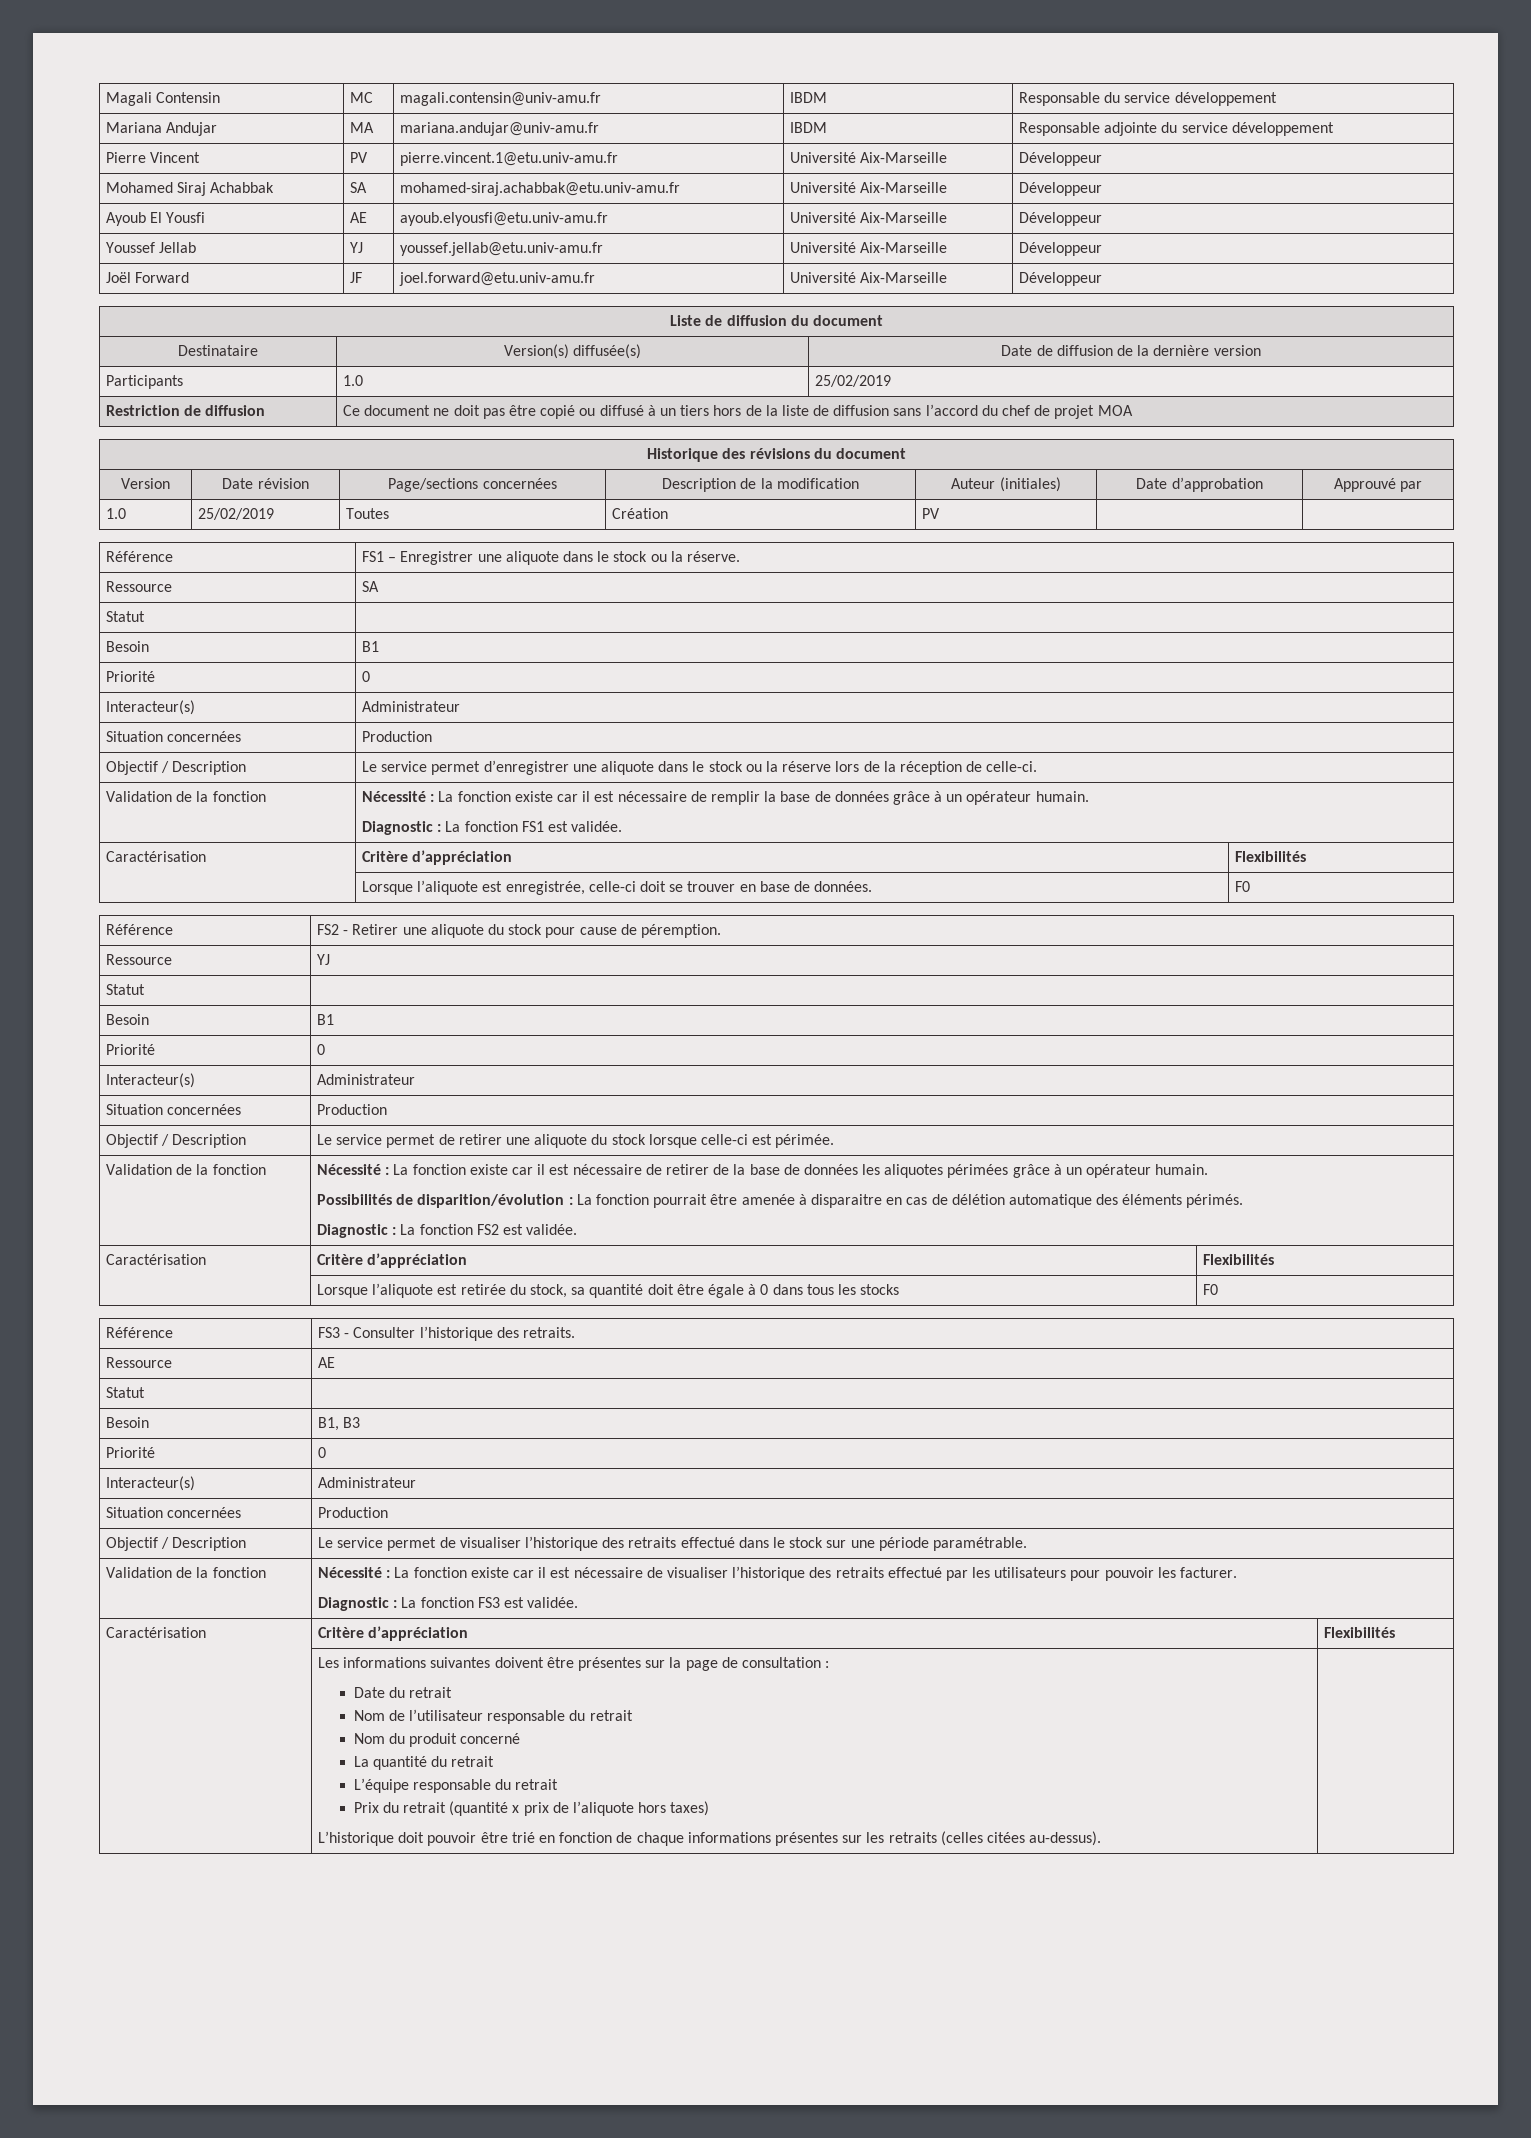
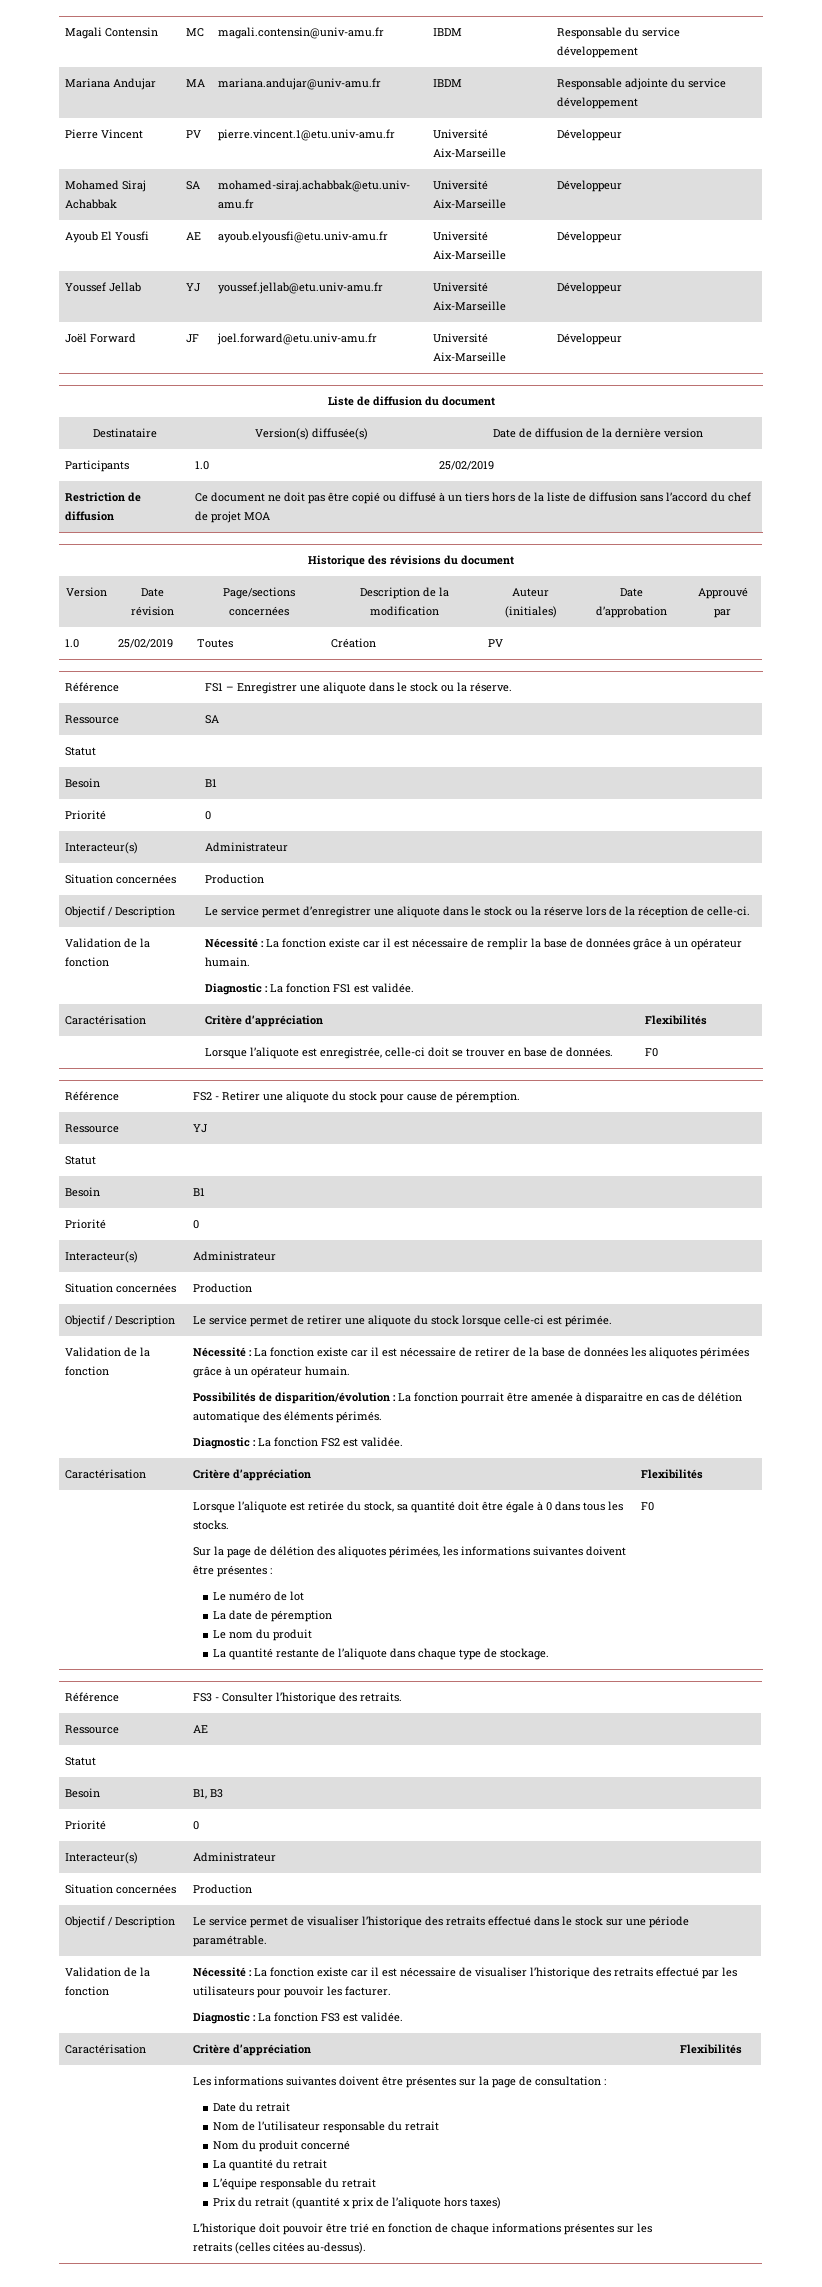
[860,1284,900,1295] stocks -> [192,1520,229,1530] [192,1546,626,1558] [192,1565,272,1577] [212,1591,304,1601] [212,1610,332,1622] [212,1629,312,1641] [212,1648,549,1660] stocks. // Sur la page de délétion des aliquotes périmées, les informations suivantes doivent être présentes : // Le numéro de lot // La date de péremption // Le nom du produit // La quantité restante de l’aliquote dans chaque type de stockage.

